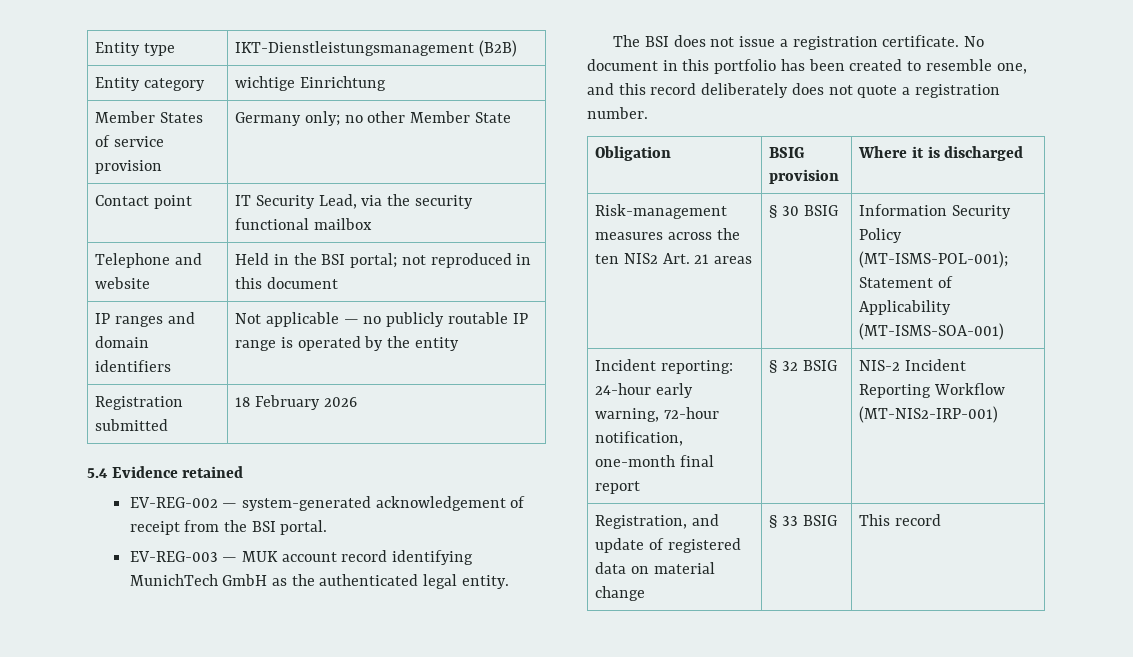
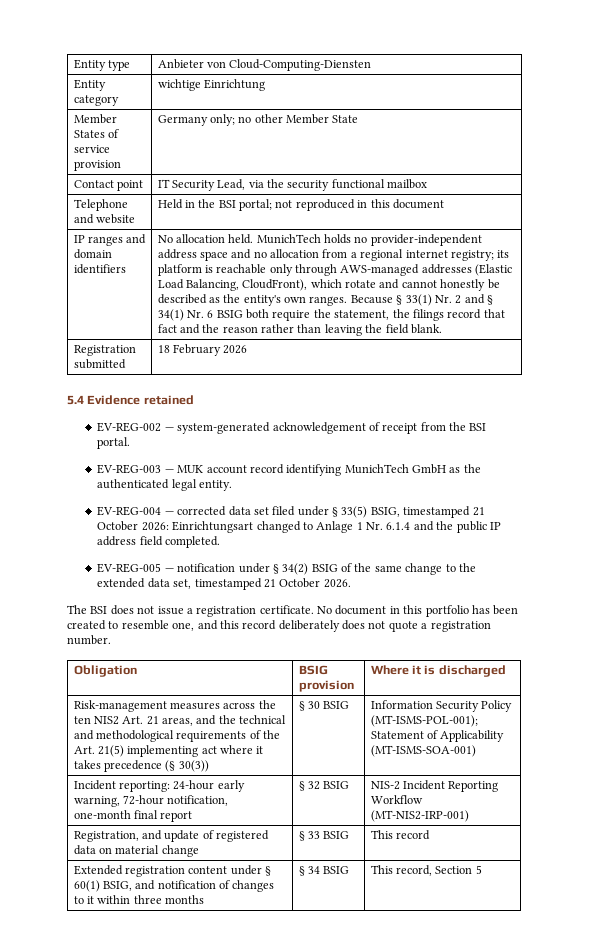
[235,40,517,57] IKT-Dienstleistungsmanagement (B2B) -> [157,59,372,71] Anbieter von Cloud-Computing-Diensten
[235,312,528,327] [235,336,459,351] Not applicable — no publicly routable IP range is operated by the entity -> [157,234,482,246] [157,249,510,261] [157,264,513,276] [157,279,500,291] [157,294,494,306] [157,309,505,321] [157,324,442,336] No allocation held. MunichTech holds no provider-independent address space and no allocation from a regional internet registry; its platform is reachable only through AWS-managed addresses (Elastic Load Balancing, CloudFront), which rotate and cannot honestly be described as the entity's own ranges. Because § 33(1) Nr. 2 and § 34(1) Nr. 6 BSIG both require the statement, the filings record that fact and the reason rather than leaving the field blank.
(509, 582) none -> [97,506,485,518] [97,521,501,533] [97,536,221,548] [97,563,476,575] [97,578,351,590] // EV-REG-004 — corrected data set filed under § 33(5) BSIG, timestamped 21 October 2026: Einrichtungsart changed to Anlage 1 Nr. 6.1.4 and the public IP address field completed. // EV-REG-005 — notification under § 34(2) BSIG of the same change to the extended data set, timestamped 21 October 2026.
[714,256,753,264] areas -> [162,715,287,726] [73,730,281,742] [73,745,264,757] [73,760,209,772] areas, and the technical and methodological requirements of the Art. 21(5) implementing act where it takes precedence (§ 30(3))
(941, 520) none -> [73,865,272,877] [73,880,275,892] [73,895,205,904] [298,866,350,876] [370,865,482,876] // Extended registration content under § 60(1) BSIG, and notification of changes to it within three months | § 34 BSIG | This record, Section 5

